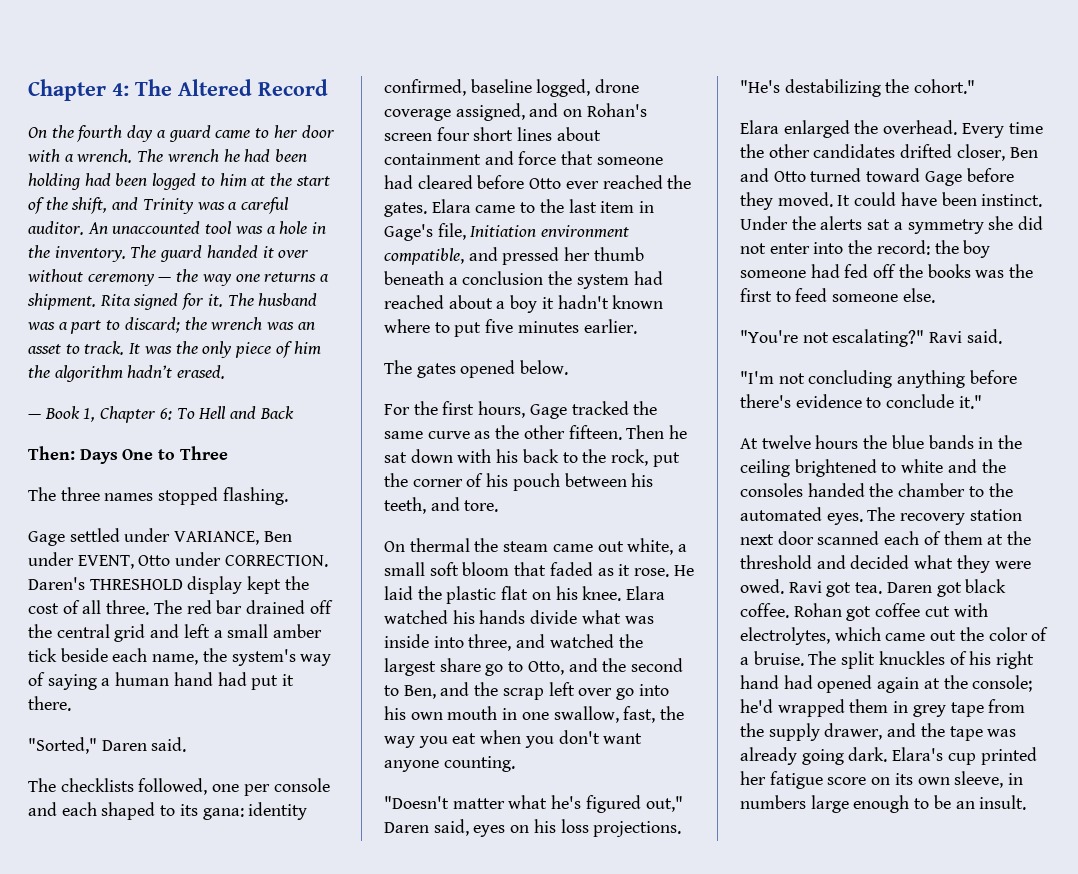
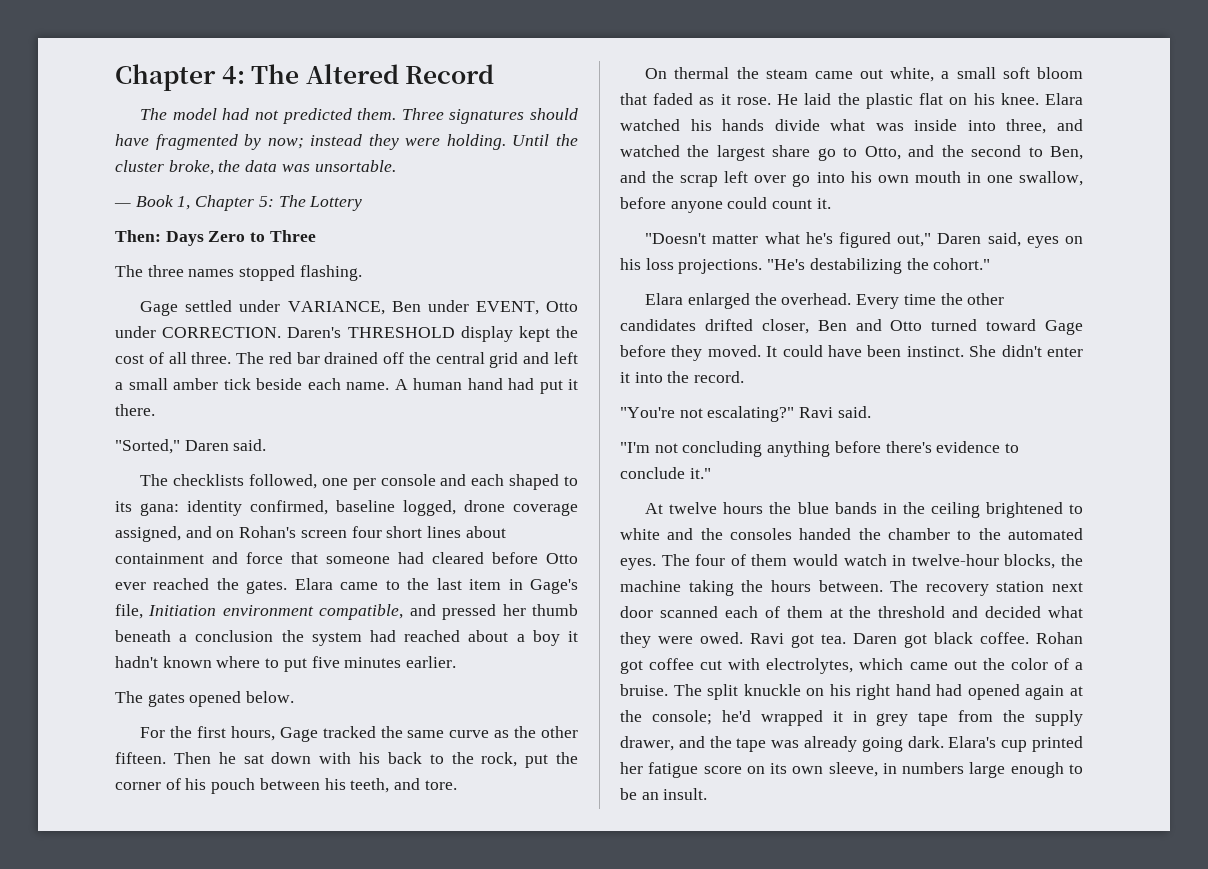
[28,125,335,142] [27,149,308,163] [28,173,330,190] [28,197,290,214] [28,221,327,235] [28,245,310,262] [27,269,330,286] [27,293,318,310] [27,317,315,334] [28,341,321,358] [28,365,226,382] On the fourth day a guard came to her door with a wrench. The wrench he had been holding had been logged to him at the start of the shift, and Trinity was a careful auditor. An unaccounted tool was a hole in the inventory. The guard handed it over without ceremony — the way one returns a shipment. Rita signed for it. The husband was a part to discard; the wrench was an asset to track. It was the only piece of him the algorithm hadn’t erased. -> [140,108,578,124] [115,134,578,150] [115,160,396,175] The model had not predicted them. Three signatures should have fragmented by now; instead they were holding. Until the cluster broke, the data was unsortable.
[159,406,294,420] 6: To Hell and Back -> [258,195,363,211] 5: The Lottery
[122,449,154,460] One -> [208,231,246,242] Zero
[152,648,332,666] [28,672,111,690] name, the system's way of saying a -> [346,379,408,390] name. A
[623,706,685,723] [384,730,643,748] [384,756,515,772] fast, the way you eat when you don't want anyone counting. -> [620,197,831,213] before anyone could count it.
[740,216,1044,234] [740,240,991,258] [740,264,1034,278] [740,288,935,303] Under the alerts sat a symmetry she did not enter into the record: the boy someone had fed off the books was the first to feed someone else. -> [969,345,1083,357] [620,371,745,383] She didn't enter it into the record.
(896, 514) none -> [695,554,1083,569] [620,580,919,596] four of them would watch in twelve-hour blocks, the machine taking the hours between. The
[878,651,967,665] knuckles of -> [743,684,825,696] knuckle on
[849,699,889,713] them -> [832,711,843,722] it

